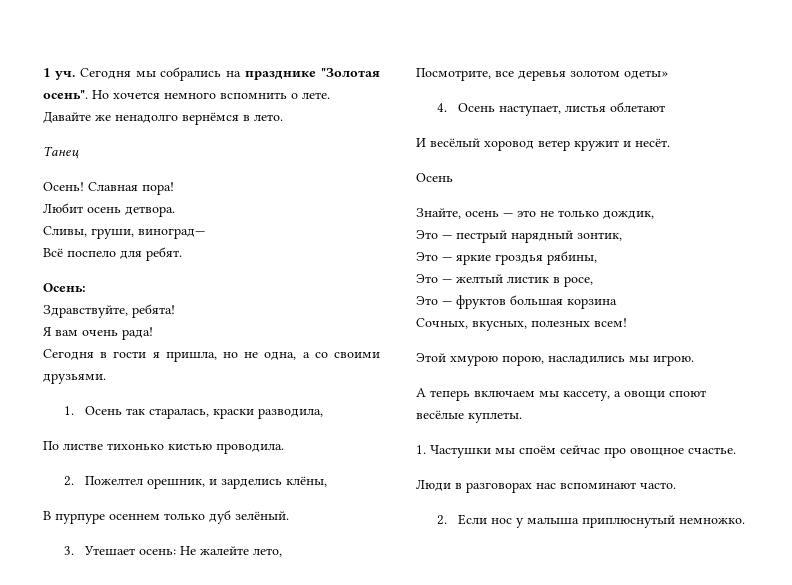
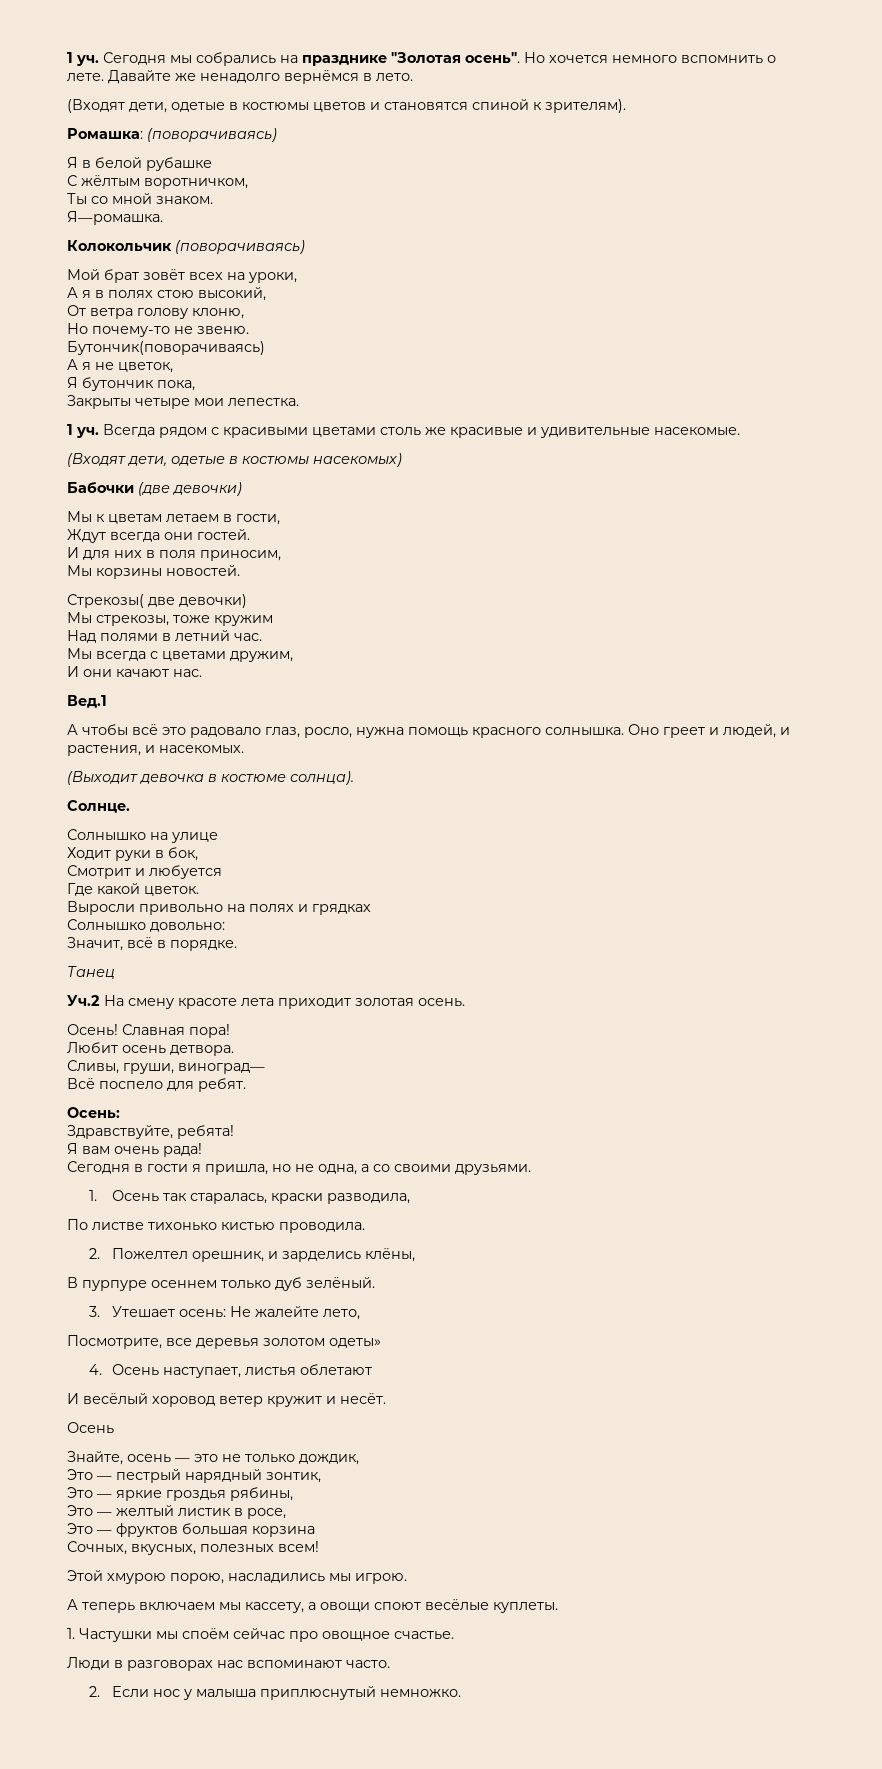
[43,146,79,159] Танец -> [67,99,626,113] [67,128,277,142] [67,157,212,171] [67,175,248,189] [67,193,213,205] [67,211,163,225] [67,240,305,254] [67,269,297,283] [67,287,266,301] [67,305,244,319] [67,323,249,337] [67,341,265,355] [67,359,173,373] [67,377,195,391] [67,395,299,409] [67,424,740,438] [67,453,402,467] [67,481,242,496] [67,511,280,525] [67,529,250,543] [67,547,281,561] [67,565,240,579] [67,594,247,608] [67,612,273,626] [67,630,262,643] [67,648,293,662] [67,666,202,677] [67,695,107,708] [67,724,790,738] [67,745,244,756] [67,771,354,785] [67,800,130,813] [67,829,218,843] [67,847,198,861] [67,865,222,879] [67,883,199,896] [67,901,371,915] [67,919,225,932] [67,937,237,951] [67,966,115,979] [67,995,465,1009] (Входят дети, одетые в костюмы цветов и становятся спиной к зрителям). // Ромашка: (поворачиваясь) // Я в белой рубашке // С жёлтым воротничком, // Ты со мной знаком. // Я—ромашка. // Колокольчик (поворачиваясь) // Мой брат зовёт всех на уроки, // А я в полях стою высокий, // От ветра голову клоню, // Но почему-то не звеню. // Бутончик(поворачиваясь) // А я не цветок, // Я бутончик пока, // Закрыты четыре мои лепестка. // 1 уч. Всегда рядом с красивыми цветами столь же красивые и удивительные насекомые. // (Входят дети, одетые в костюмы насекомых) // Бабочки (две девочки) // Мы к цветам летаем в гости, // Ждут всегда они гостей. // И для них в поля приносим, // Мы корзины новостей. // Стрекозы( две девочки) // Мы стрекозы, тоже кружим // Над полями в летний час. // Мы всегда с цветами дружим, // И они качают нас. // Вед.1 // А чтобы всё это радовало глаз, росло, нужна помощь красного солнышка. Оно греет и людей, и растения, и насекомых. // (Выходит девочка в костюме солнца). // Солнце. // Солнышко на улице // Ходит руки в бок, // Смотрит и любуется // Где какой цветок. // Выросли привольно на полях и грядках // Солнышко довольно: // Значит, всё в порядке. // Танец // Уч.2 На смену красоте лета приходит золотая осень.

